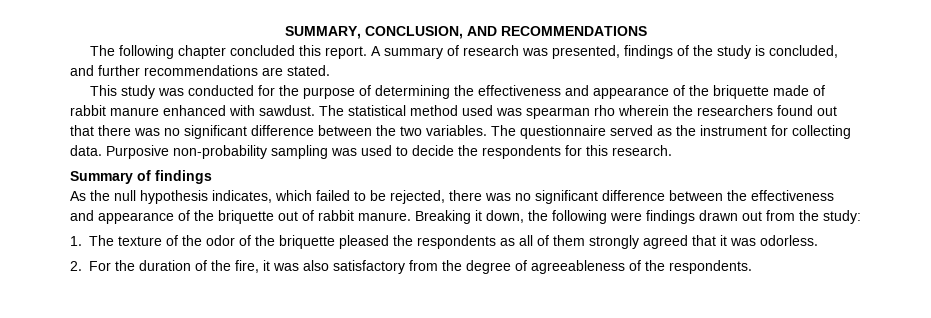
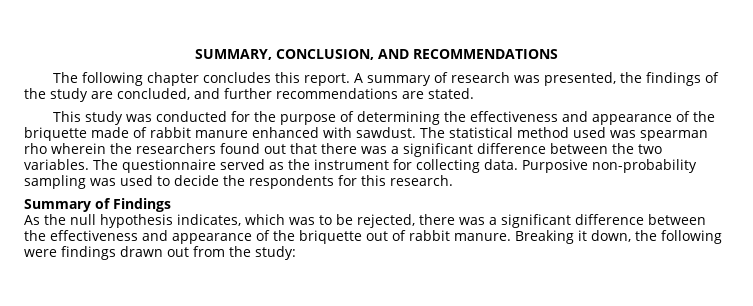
[230,45,296,56] concluded -> [203,72,272,83] concludes
(621, 52) none -> [620,72,643,83] the
[755,45,766,56] is -> [91,91,113,99] are
[164,128,180,136] no -> [391,146,399,154] a
[155,170,212,184] findings -> [113,198,171,212] Findings
[316,190,350,201] failed -> [289,217,315,225] was
[515,193,531,201] no -> [489,217,497,225] a
[70,235,818,249] [70,260,752,274] // 1. The texture of the odor of the briquette pleased the respondents as all of them strongly agreed that it was odorless. // 2. For the duration of the fire, it was also satisfactory from the degree of agreeableness of the respondents. -> (296, 253) none

